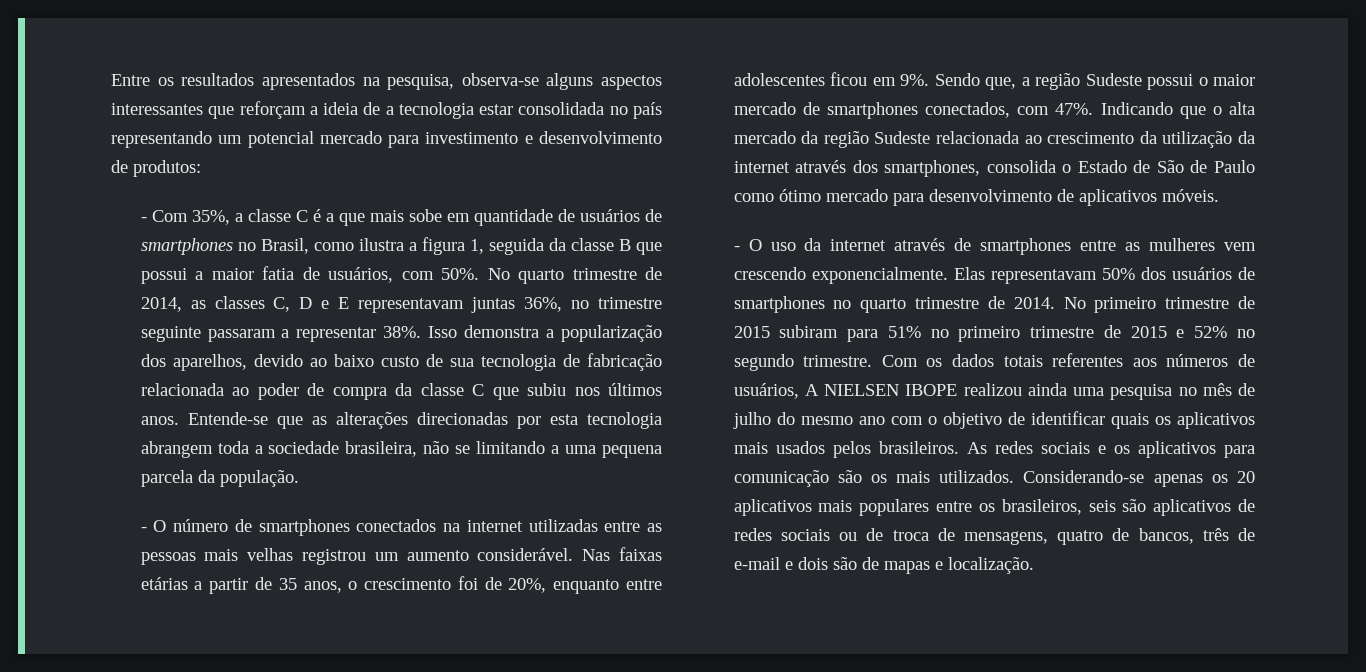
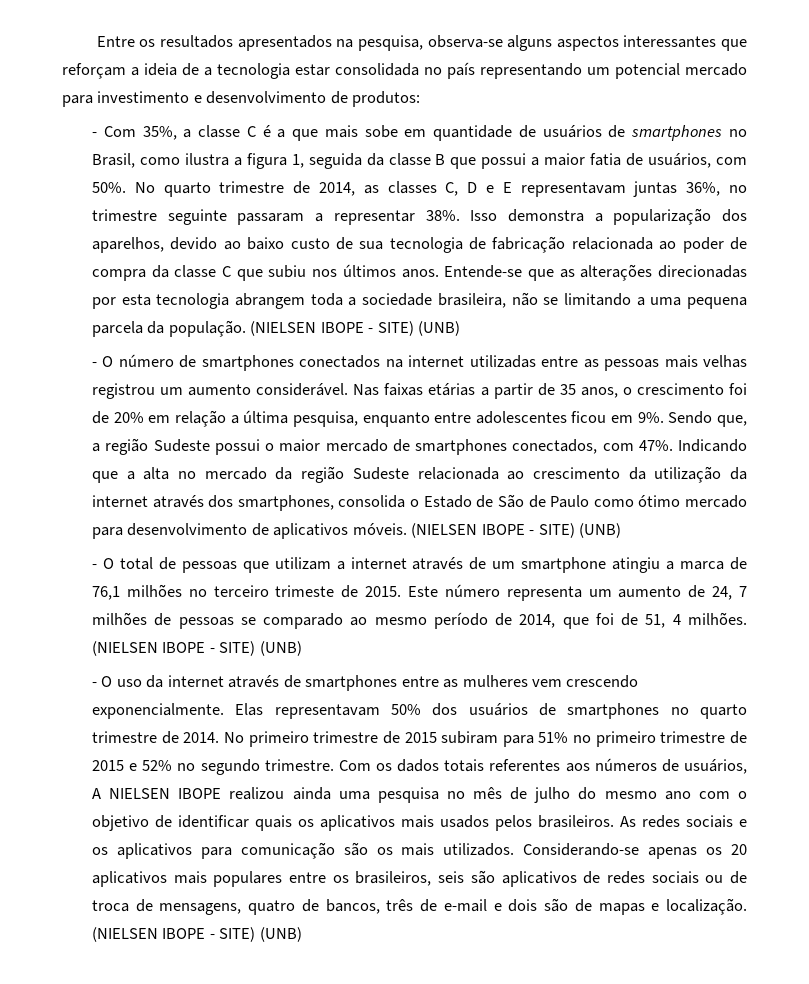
(299, 478) none -> [250,321,461,336] (NIELSEN IBOPE - SITE) (UNB)
[508,578,547,593] 20%, -> [113,410,358,427] 20% em relação a última pesquisa,
[1212,102,1256,115] o alta -> [126,467,197,480] a alta no
(1219, 195) none -> [411,523,622,538] [92,557,748,573] [92,584,747,601] [92,612,748,629] [92,641,302,656] (NIELSEN IBOPE - SITE) (UNB) // - O total de pessoas que utilizam a internet através de um smartphone atingiu a marca de 76,1 milhões no terceiro trimeste de 2015. Este número representa um aumento de 24, 7 milhões de pessoas se comparado ao mesmo período de 2014, que foi de 51, 4 milhões. (NIELSEN IBOPE - SITE) (UNB)
(1034, 565) none -> [92,927,302,942] (NIELSEN IBOPE - SITE) (UNB)

